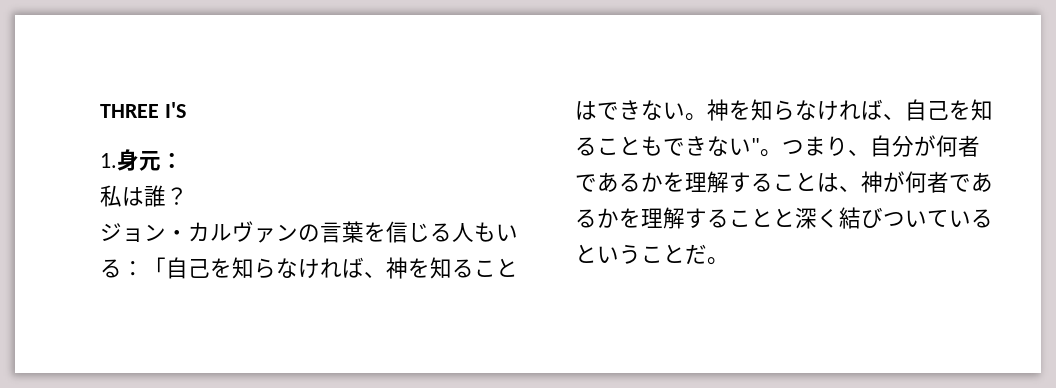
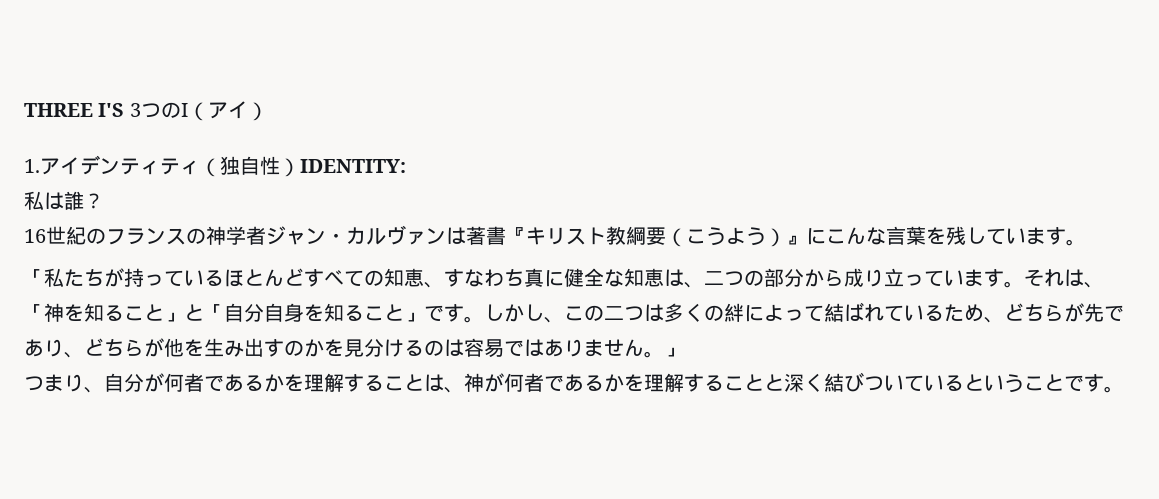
[100,149,183,171] [100,185,188,207] [100,221,518,243] [100,257,518,279] [575,99,993,121] [575,136,782,157] // 1.身元： // 私は誰？ // ジョン・カルヴァンの言葉を信じる人もいる：「自己を知らなければ、神を知ることはできない。神を知らなければ、自己を知ることもできない"。 -> [129,101,268,121] [24,155,406,177] [24,191,104,210] [24,225,1086,247] [24,268,1104,288] [24,302,1124,323] [24,338,684,358] 3つのI（アイ） // 1.アイデンティティ（独自性）IDENTITY: // 私は誰？ // 16世紀のフランスの神学者ジャン・カルヴァンは著書『キリスト教綱要（こうよう）』にこんな言葉を残しています。 // 「私たちが持っているほとんどすべての知恵、すなわち真に健全な知恵は、二つの部分から成り立っています。それは、「神を知ること」と「自分自身を知ること」です。しかし、この二つは多くの絆によって結ばれているため、どちらが先であり、どちらが他を生み出すのかを見分けるのは容易ではありません。」 //
[685,244,707,264] だ -> [1064,374,1104,392] です

